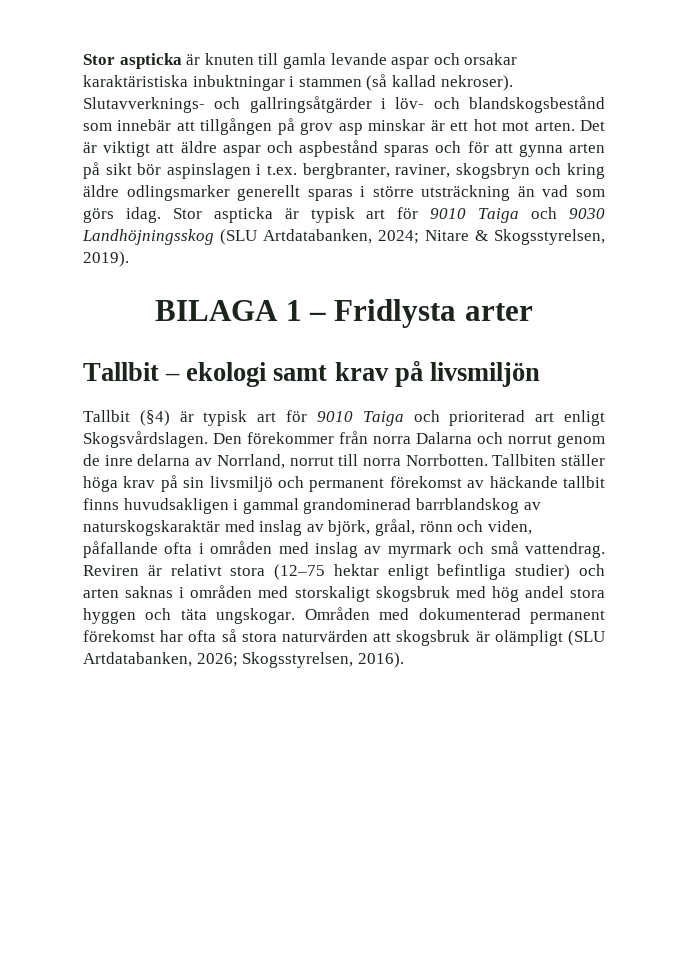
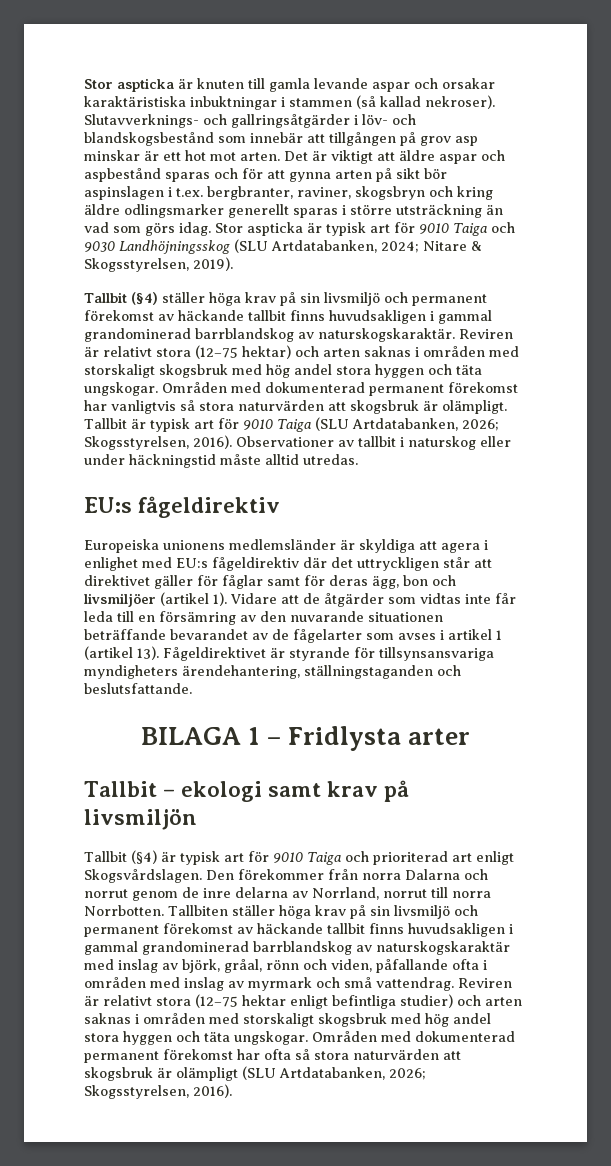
(129, 259) none -> [84,292,487,306] [84,310,492,324] [84,328,513,342] [84,345,519,359] [84,364,482,378] [84,382,518,396] [84,400,507,414] [84,417,499,432] [84,435,511,450] [84,454,358,468] [84,496,281,518] [84,539,488,553] [84,557,492,571] [84,575,456,589] [84,592,516,607] [84,611,443,625] [84,629,502,643] [84,646,494,661] [84,665,461,679] [84,683,192,694] // Tallbit (§4) ställer höga krav på sin livsmiljö och permanent förekomst av häckande tallbit finns huvudsakligen i gammal grandominerad barrblandskog av naturskogskaraktär. Reviren är relativt stora (12–75 hektar) och arten saknas i områden med storskaligt skogsbruk med hög andel stora hyggen och täta ungskogar. Områden med dokumenterad permanent förekomst har vanligtvis så stora naturvärden att skogsbruk är olämpligt. Tallbit är typisk art för 9010 Taiga (SLU Artdatabanken, 2026; Skogsstyrelsen, 2016). Observationer av tallbit i naturskog eller under häckningstid måste alltid utredas. // EU:s fågeldirektiv // Europeiska unionens medlemsländer är skyldiga att agera i enlighet med EU:s fågeldirektiv där det uttryckligen står att direktivet gäller för fåglar samt för deras ägg, bon och livsmiljöer (artikel 1). Vidare att de åtgärder som vidtas inte får leda till en försämring av den nuvarande situationen beträffande bevarandet av de fågelarter som avses i artikel 1 (artikel 13). Fågeldirektivet är styrande för tillsynsansvariga myndigheters ärendehantering, ställningstaganden och beslutsfattande.

